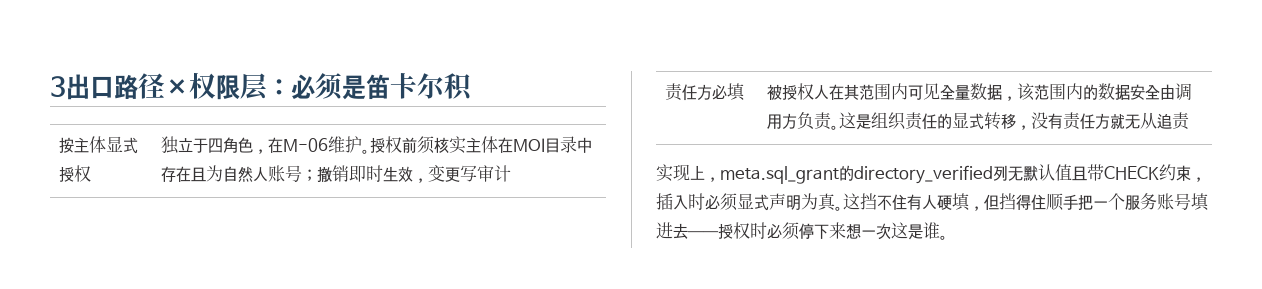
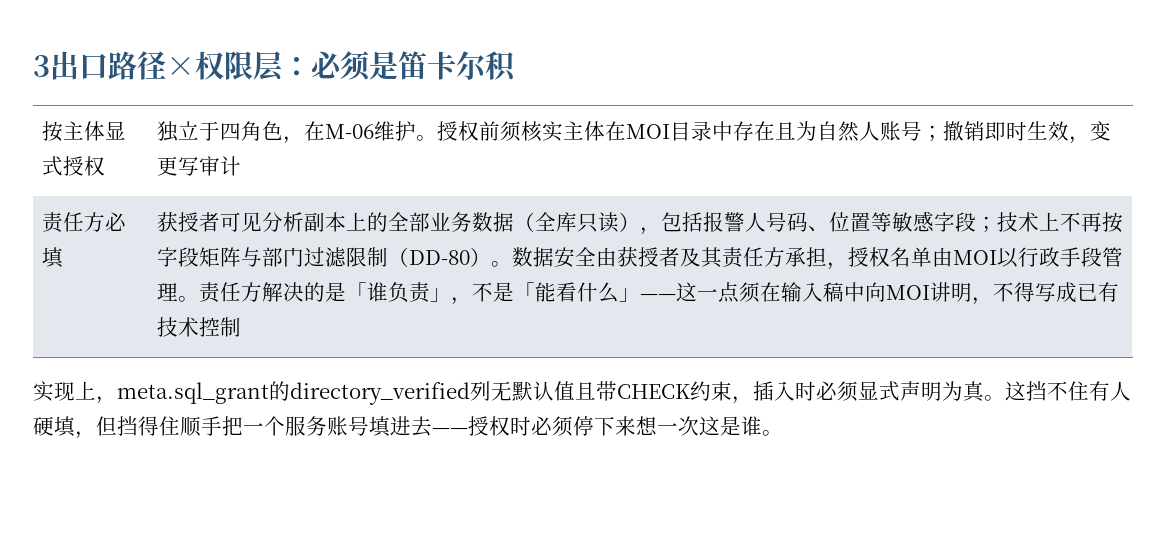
[766,83,1192,101] [766,112,1190,130] 被授权人在其范围内可见全量数据，该范围内的数据安全由调用方负责。这是组织责任的显式转移，没有责任方就无从追责 -> [156,211,1123,235] [156,247,1123,270] [156,282,1119,305] [156,317,241,337] 获授者可见分析副本上的全部业务数据（全库只读），包括报警人号码、位置等敏感字段；技术上不再按字段矩阵与部门过滤限制（DD-80）。数据安全由获授者及其责任方承担，授权名单由MOI以行政手段管理。责任方解决的是「谁负责」，不是「能看什么」——这一点须在输入稿中向MOI讲明，不得写成已有技术控制

